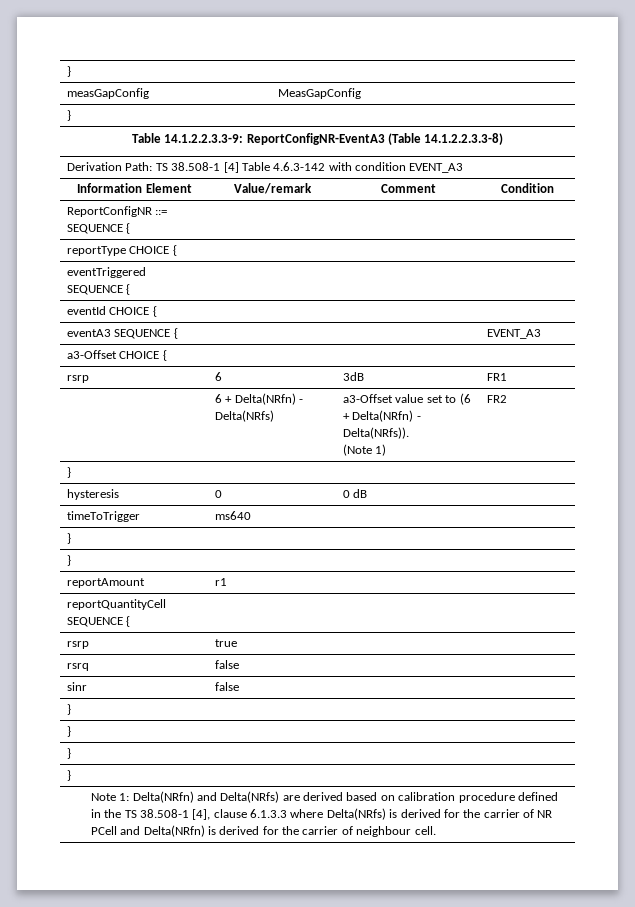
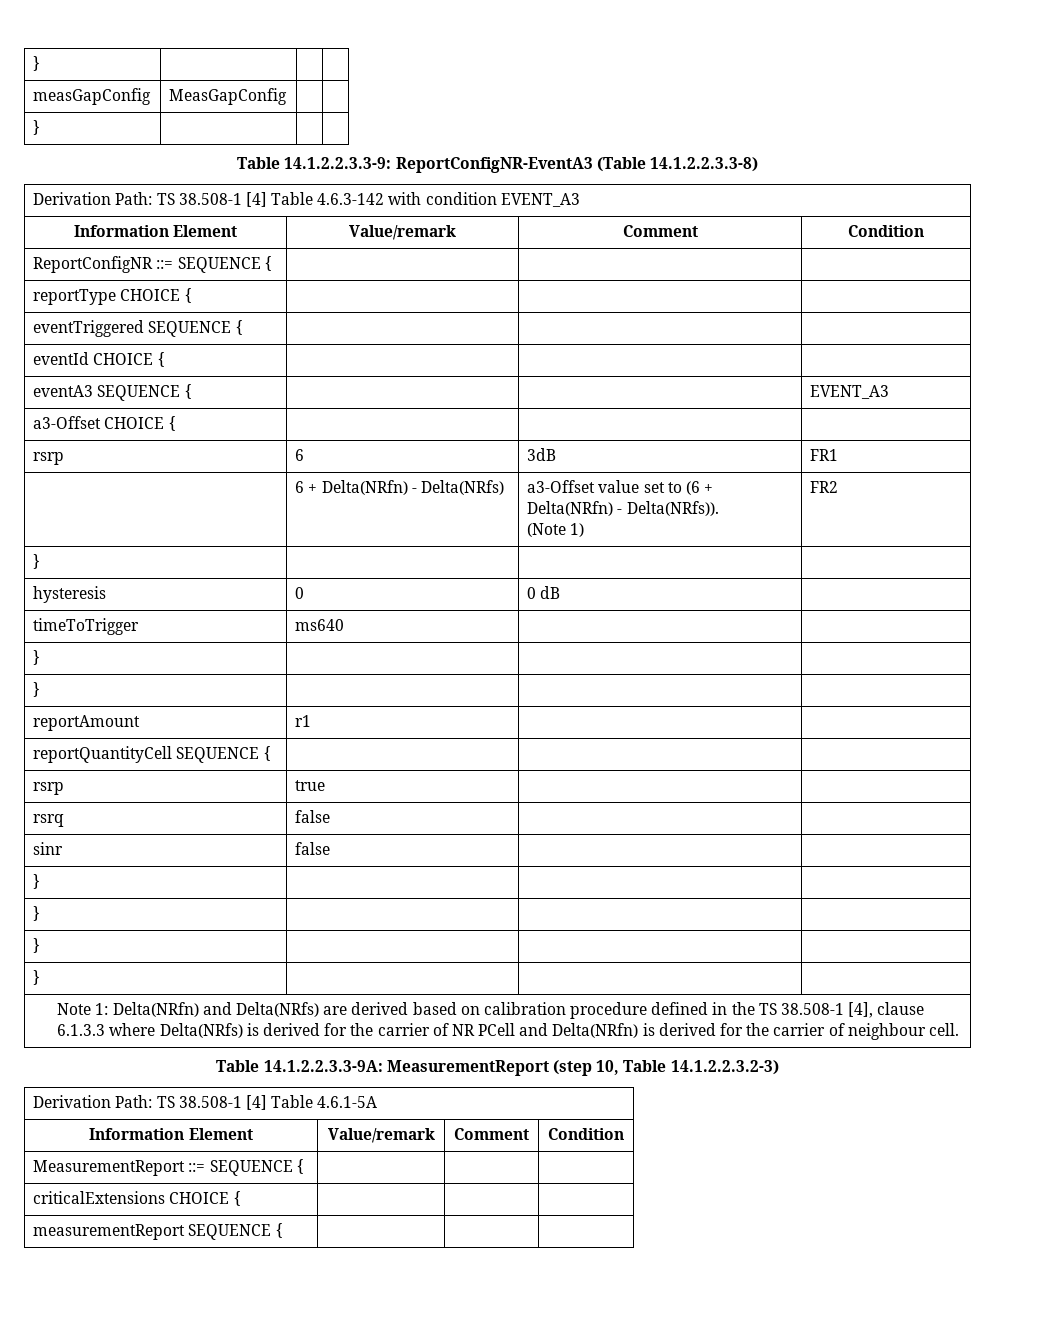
(436, 830) none -> [216,1060,779,1076] [33,1095,378,1110] [89,1128,253,1140] [327,1128,435,1143] [454,1128,529,1140] [548,1128,624,1140] [33,1159,304,1176] [33,1191,241,1206] [33,1223,283,1240] // Table 14.1.2.2.3.3-9A: MeasurementReport (step 10, Table 14.1.2.2.3.2-3) // Derivation Path: TS 38.508-1 [4] Table 4.6.1-5A // Information Element | Value/remark | Comment | Condition // MeasurementReport ::= SEQUENCE { | | | // criticalExtensions CHOICE { | | | // measurementReport SEQUENCE { | | |

